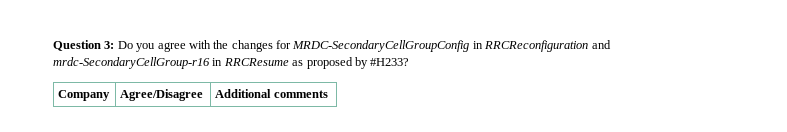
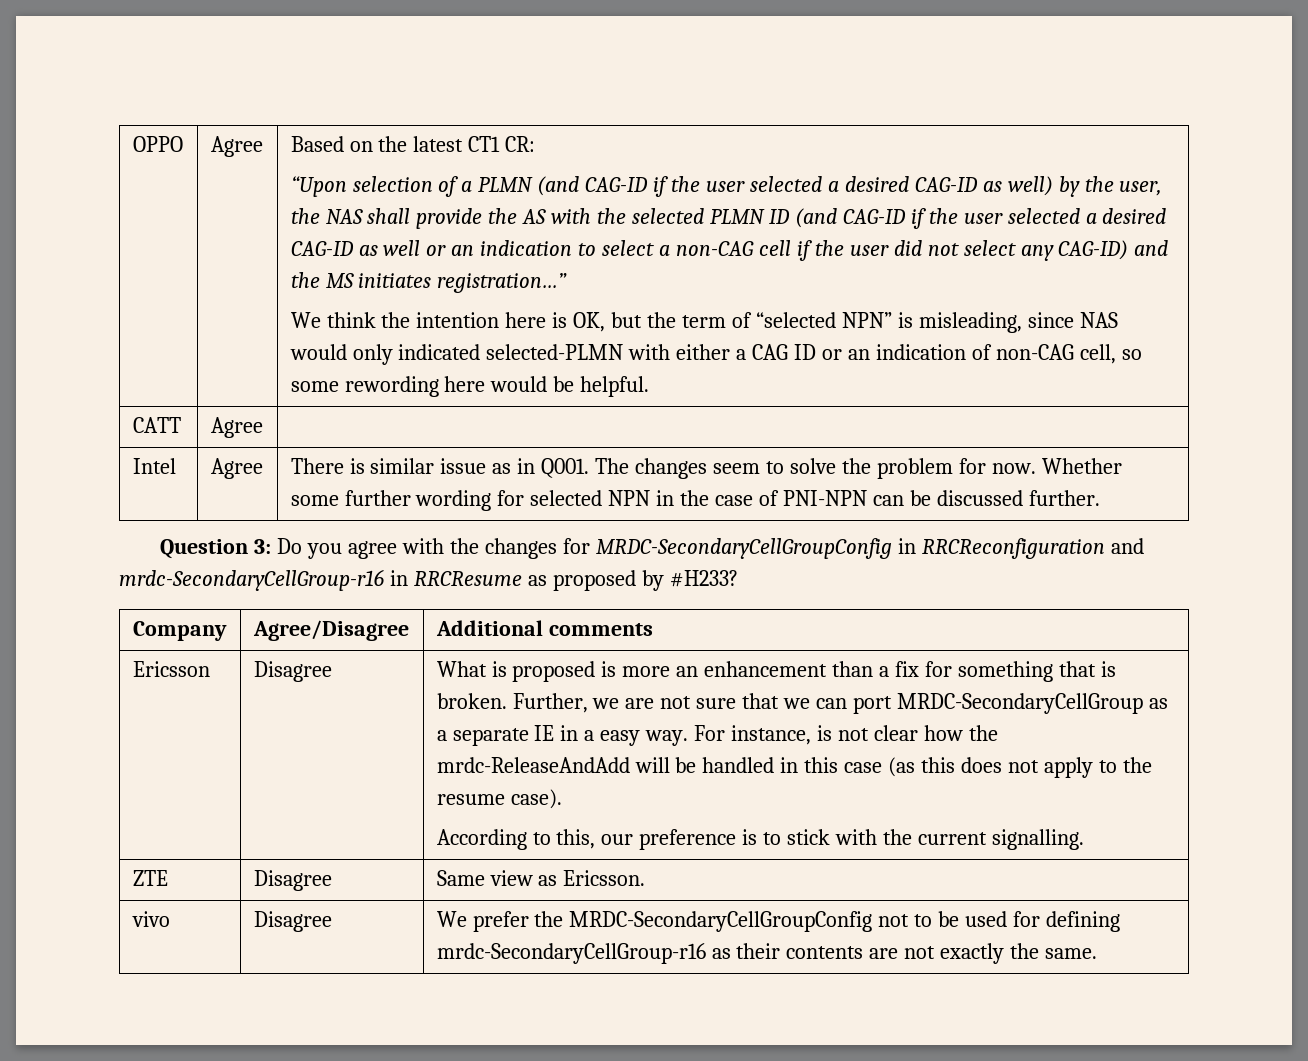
(53, 45) none -> [132,136,183,152] [210,136,263,157] [290,136,536,152] [290,176,1163,197] [290,208,1167,229] [290,240,1169,261] [290,272,568,293] [290,312,1118,333] [289,344,1142,365] [290,376,650,397] [132,417,181,433] [210,417,263,438] [132,458,176,474] [210,458,263,479] [290,458,1122,479] [290,490,1100,511] OPPO | Agree | Based on the latest CT1 CR: // “Upon selection of a PLMN (and CAG-ID if the user selected a desired CAG-ID as well) by the user, the NAS shall provide the AS with the selected PLMN ID (and CAG-ID if the user selected a desired CAG-ID as well or an indication to select a non-CAG cell if the user did not select any CAG-ID) and the MS initiates registration…” // We think the intention here is OK, but the term of “selected NPN” is misleading, since NAS would only indicated selected-PLMN with either a CAG ID or an indication of non-CAG cell, so some rewording here would be helpful. // CATT | Agree | // Intel | Agree | There is similar issue as in Q001. The changes seem to solve the problem for now. Whether some further wording for selected NPN in the case of PNI-NPN can be discussed further. //
(328, 94) none -> [132,661,210,677] [253,661,332,682] [436,661,1116,682] [436,693,1168,714] [436,725,998,746] [436,757,1152,778] [436,789,562,809] [436,829,1084,850] [132,870,168,886] [253,870,332,891] [436,870,646,886] [131,911,170,927] [253,911,332,932] [436,911,1121,932] [436,943,1098,964] // Ericsson | Disagree | What is proposed is more an enhancement than a fix for something that is broken. Further, we are not sure that we can port MRDC-SecondaryCellGroup as a separate IE in a easy way. For instance, is not clear how the mrdc-ReleaseAndAdd will be handled in this case (as this does not apply to the resume case). // According to this, our preference is to stick with the current signalling. // ZTE | Disagree | Same view as Ericsson. // vivo | Disagree | We prefer the MRDC-SecondaryCellGroupConfig not to be used for defining mrdc-SecondaryCellGroup-r16 as their contents are not exactly the same.

